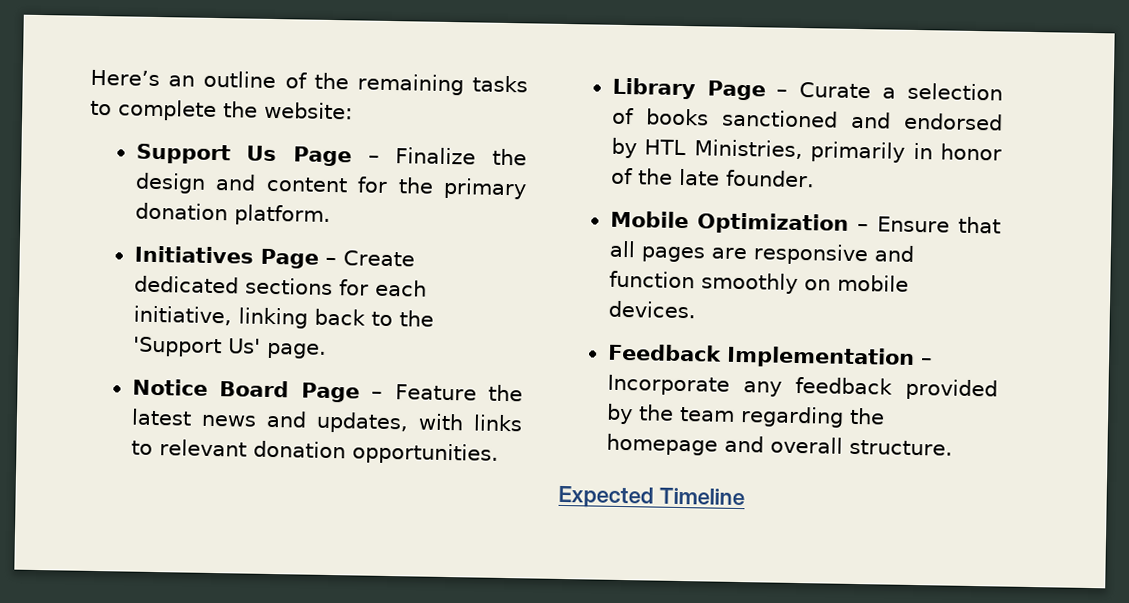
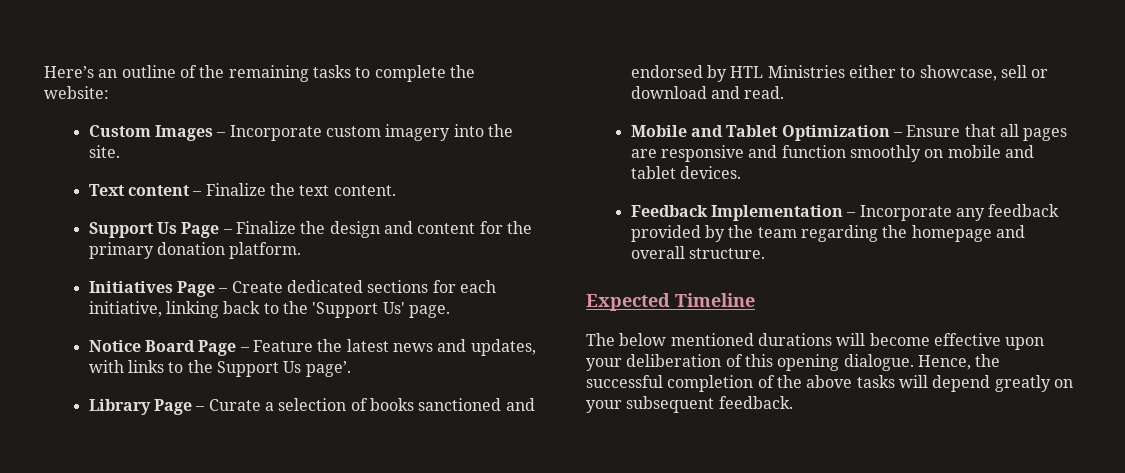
(353, 110) none -> [88,124,514,141] [88,145,120,158] [88,183,396,196] // Custom Images – Incorporate custom imagery into the site. // Text content – Finalize the text content.
[158,439,499,465] relevant donation opportunities. -> [187,360,351,377] the Support Us page’.
[693,139,1002,163] [610,167,815,188] Ministries, primarily in honor of the late founder. -> [767,65,1049,81] [630,86,785,99] Ministries either to showcase, sell or download and read.
(689, 219) none -> [691,125,779,137] and Tablet
(909, 283) none -> [1005,145,1035,158] [630,166,676,179] and tablet
(745, 496) none -> [586,333,1045,350] [586,354,1001,371] [586,375,1073,392] [586,396,793,413] // The below mentioned durations will become effective upon your deliberation of this opening dialogue. Hence, the successful completion of the above tasks will depend greatly on your subsequent feedback.

